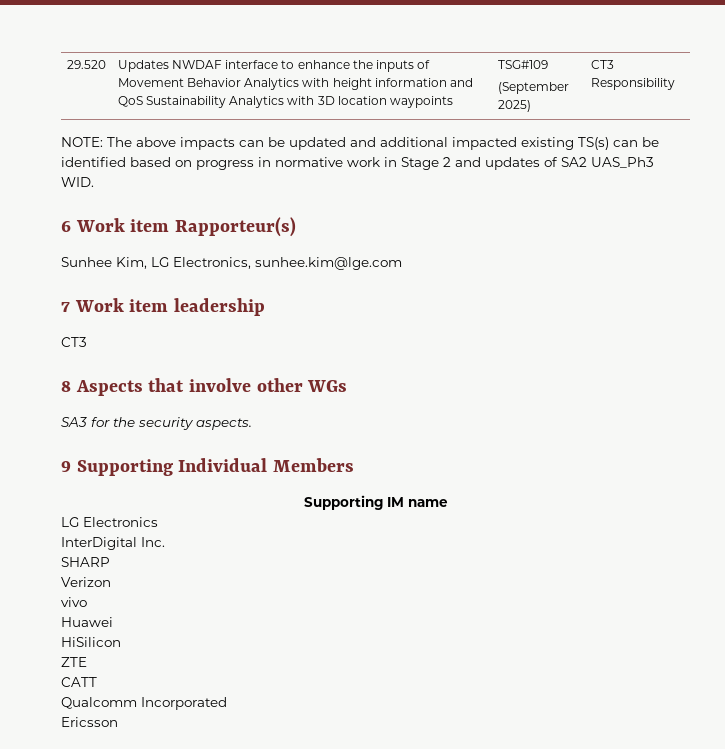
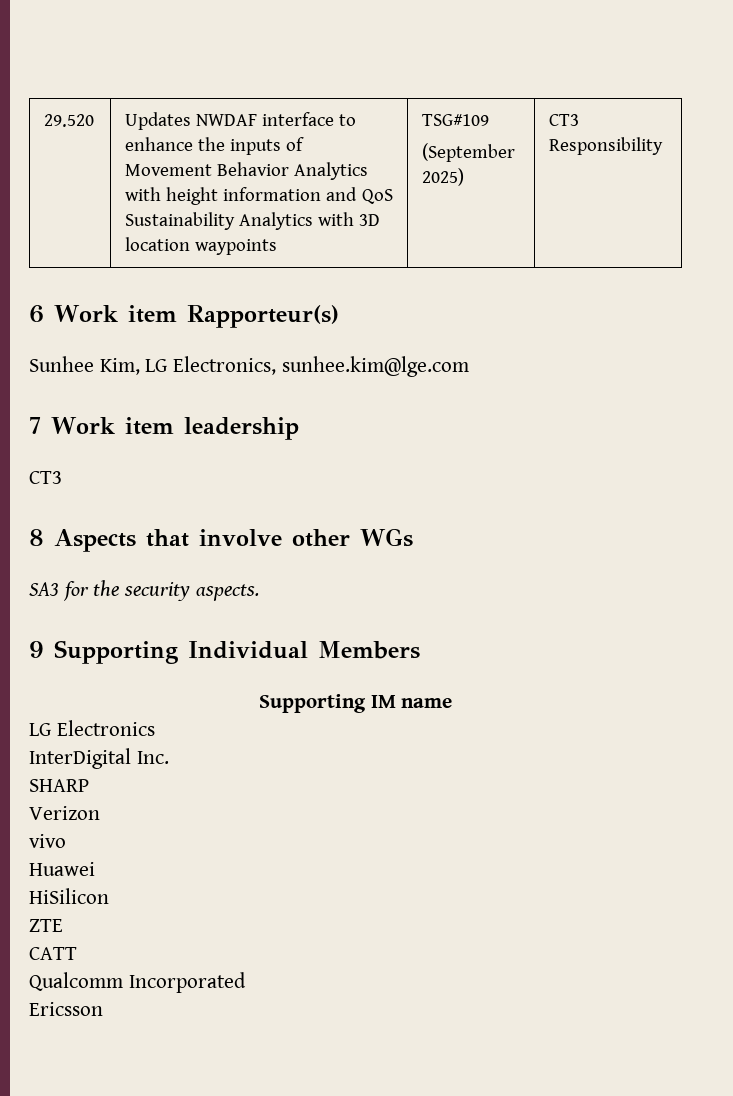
[61,137,659,150] [61,157,654,170] [61,177,94,187] // NOTE: The above impacts can be updated and additional impacted existing TS(s) can be identified based on progress in normative work in Stage 2 and updates of SA2 UAS_Ph3 WID. -> (664, 146) none

